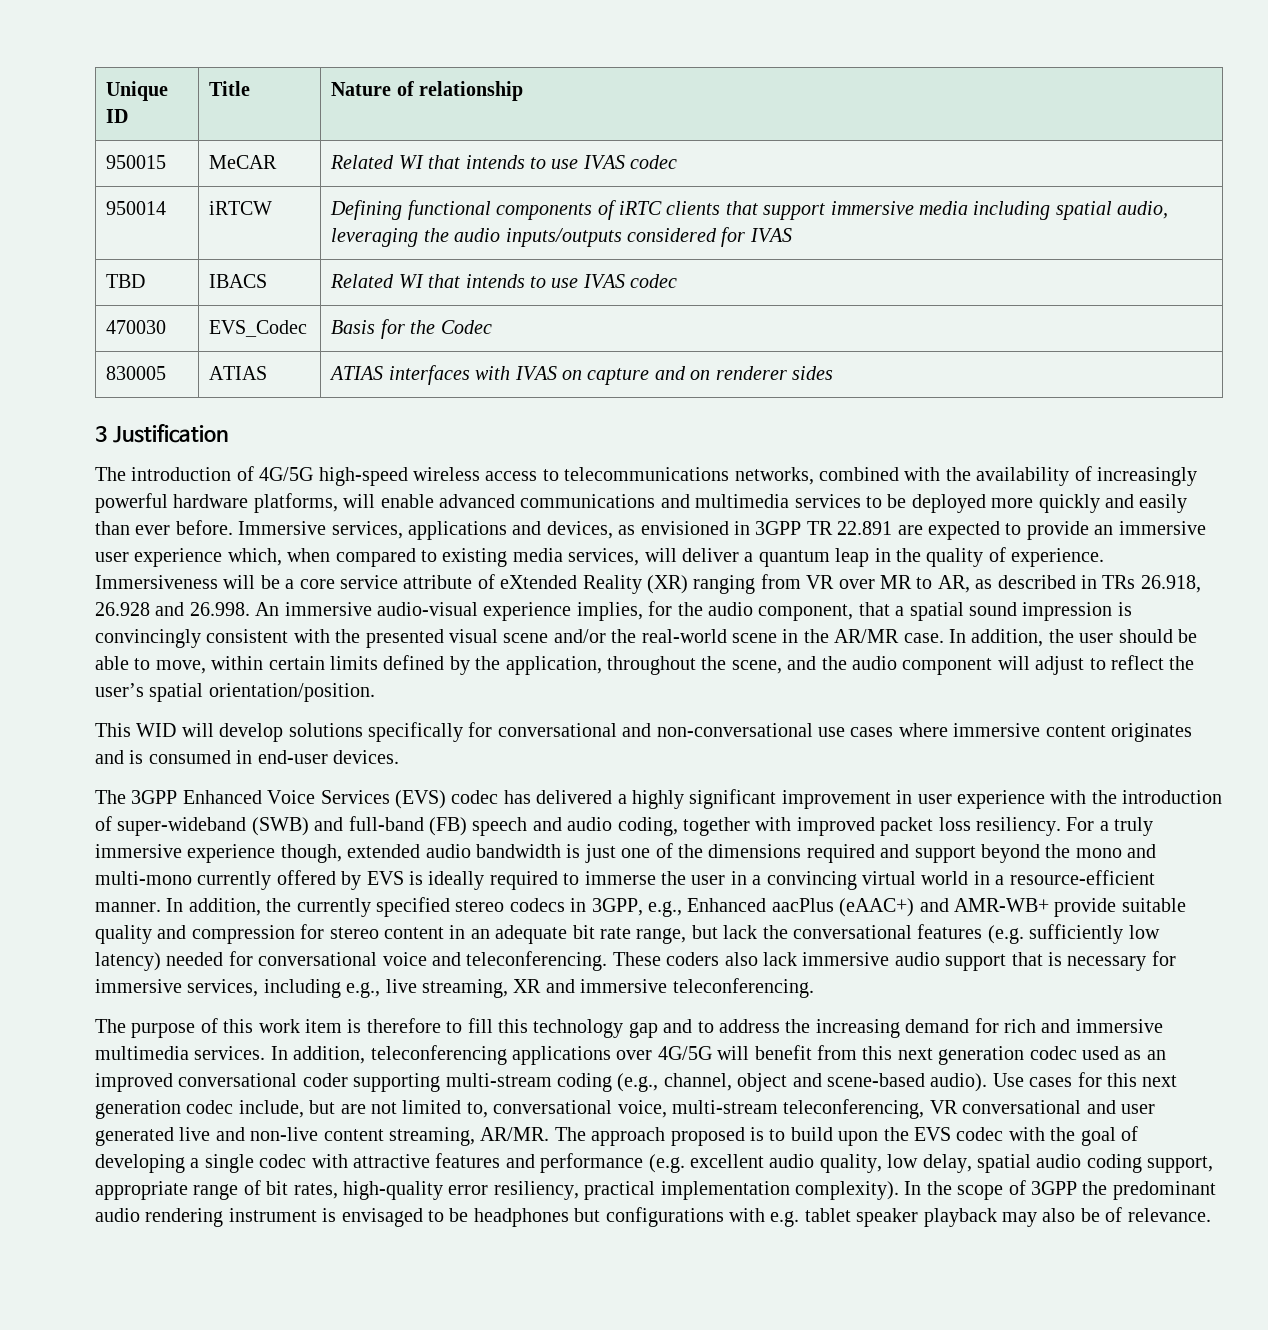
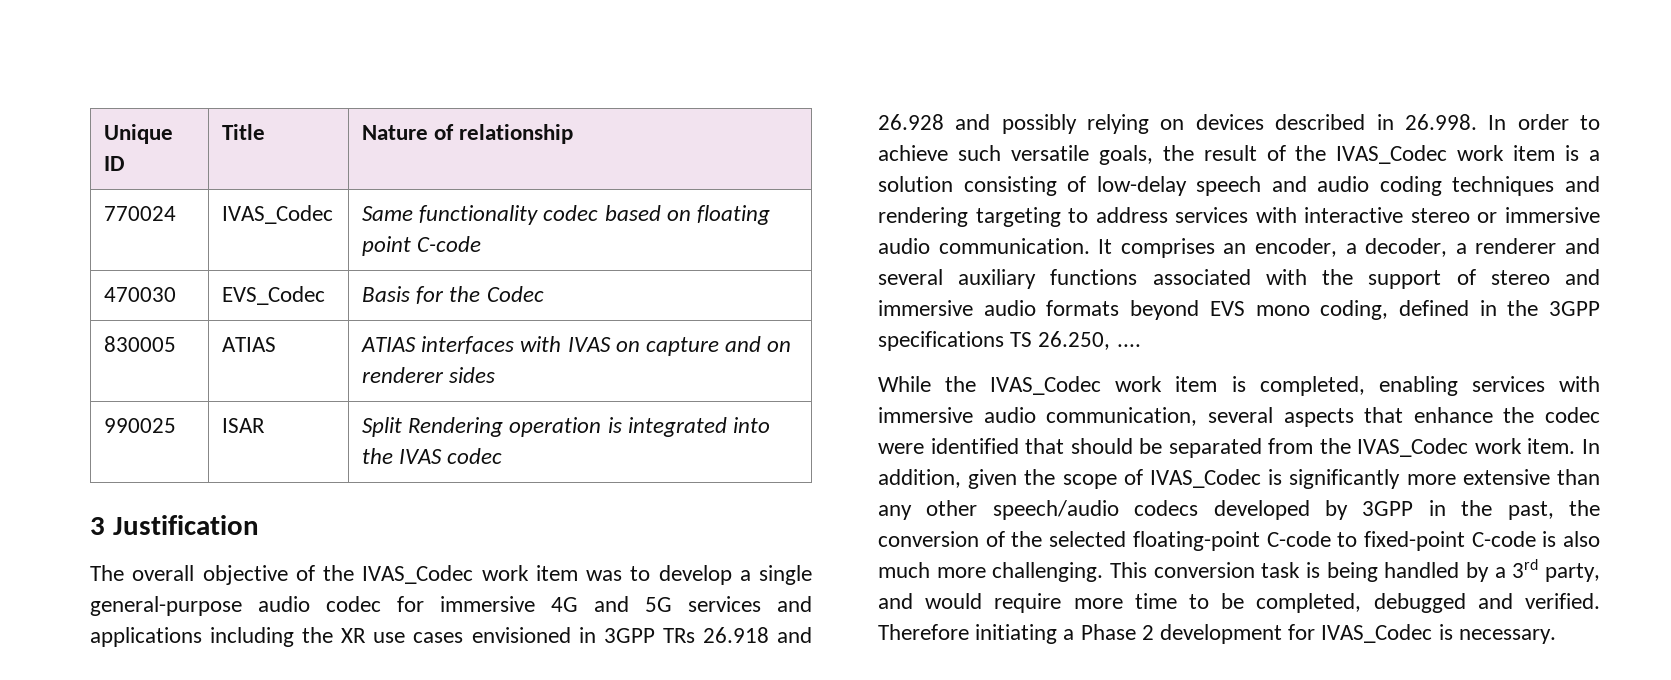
[106,155,167,169] [209,155,278,169] [330,155,678,169] [106,201,167,215] [209,201,273,215] [330,200,1169,220] [331,227,792,247] [106,274,146,288] [209,274,268,288] [330,274,678,288] 950015 | MeCAR | Related WI that intends to use IVAS codec // 950014 | iRTCW | Defining functional components of iRTC clients that support immersive media including spatial audio, leveraging the audio inputs/outputs considered for IVAS // TBD | IBACS | Related WI that intends to use IVAS codec -> [103,206,176,221] [221,205,333,224] [361,205,771,225] [361,236,482,256] 770024 | IVAS_Codec | Same functionality codec based on floating point C-code
[95,424,228,443] [95,466,1197,486] [95,493,1188,513] [95,520,1206,540] [95,547,1105,567] [95,574,1201,594] [95,601,1132,621] [95,629,1197,648] [95,655,1195,675] [95,683,375,702] [95,722,1192,742] [95,750,399,764] [95,789,1223,809] [95,816,1154,836] [95,843,1157,863] [95,870,1155,890] [95,897,1186,917] [95,924,1160,944] [95,951,1176,971] [95,978,814,998] [95,1018,1163,1038] [95,1045,1166,1065] [95,1072,1178,1092] [95,1099,1155,1119] [95,1126,1138,1146] [95,1153,1214,1173] [95,1180,1216,1200] [95,1207,1211,1227] // 3 Justification // The introduction of 4G/5G high-speed wireless access to telecommunications networks, combined with the availability of increasingly powerful hardware platforms, will enable advanced communications and multimedia services to be deployed more quickly and easily than ever before. Immersive services, applications and devices, as envisioned in 3GPP TR 22.891 are expected to provide an immersive user experience which, when compared to existing media services, will deliver a quantum leap in the quality of experience. Immersiveness will be a core service attribute of eXtended Reality (XR) ranging from VR over MR to AR, as described in TRs 26.918, 26.928 and 26.998. An immersive audio-visual experience implies, for the audio component, that a spatial sound impression is convincingly consistent with the presented visual scene and/or the real-world scene in the AR/MR case. In addition, the user should be able to move, within certain limits defined by the application, throughout the scene, and the audio component will adjust to reflect the user’s spatial orientation/position. // This WID will develop solutions specifically for conversational and non-conversational use cases where immersive content originates and is consumed in end-user devices. // The 3GPP Enhanced Voice Services (EVS) codec has delivered a highly significant improvement in user experience with the introduction of super-wideband (SWB) and full-band (FB) speech and audio coding, together with improved packet loss resiliency. For a truly immersive experience though, extended audio bandwidth is just one of the dimensions required and support beyond the mono and multi-mono currently offered by EVS is ideally required to immerse the user in a convincing virtual world in a resource-efficient manner. In addition, the currently specified stereo codecs in 3GPP, e.g., Enhanced aacPlus (eAAC+) and AMR-WB+ provide suitable quality and compression for stereo content in an adequate bit rate range, but lack the conversational features (e.g. sufficiently low latency) needed for conversational voice and teleconferencing. These coders also lack immersive audio support that is necessary for immersive services, including e.g., live streaming, XR and immersive teleconferencing. // The purpose of this work item is therefore to fill this technology gap and to address the increasing demand for rich and immersive multimedia services. In addition, teleconferencing applications over 4G/5G will benefit from this next generation codec used as an improved conversational coder supporting multi-stream coding (e.g., channel, object and scene-based audio). Use cases for this next generation codec include, but are not limited to, conversational voice, multi-stream teleconferencing, VR conversational and user generated live and non-live content streaming, AR/MR. The approach proposed is to build upon the EVS codec with the goal of developing a single codec with attractive features and performance (e.g. excellent audio quality, low delay, spatial audio coding support, appropriate range of bit rates, high-quality error resiliency, practical implementation complexity). In the scope of 3GPP the predominant audio rendering instrument is envisaged to be headphones but configurations with e.g. tablet speaker playback may also be of relevance. -> [103,418,176,433] [221,418,265,433] [361,417,771,437] [361,448,503,464] [90,515,259,535] [90,565,812,585] [90,596,812,616] [90,627,812,647] [878,114,1600,134] [878,145,1600,165] [878,176,1600,196] [878,207,1600,227] [878,238,1600,258] [878,269,1600,289] [878,300,1600,320] [878,331,1141,351] [878,376,1600,396] [878,407,1600,427] [878,438,1600,458] [878,469,1600,489] [878,500,1600,520] [878,531,1600,551] [878,559,1600,582] [878,593,1600,613] [878,624,1556,644] // 990025 | ISAR | Split Rendering operation is integrated into the IVAS codec // 3 Justification // The overall objective of the IVAS_Codec work item was to develop a single general-purpose audio codec for immersive 4G and 5G services and applications including the XR use cases envisioned in 3GPP TRs 26.918 and 26.928 and possibly relying on devices described in 26.998. In order to achieve such versatile goals, the result of the IVAS_Codec work item is a solution consisting of low-delay speech and audio coding techniques and rendering targeting to address services with interactive stereo or immersive audio communication. It comprises an encoder, a decoder, a renderer and several auxiliary functions associated with the support of stereo and immersive audio formats beyond EVS mono coding, defined in the 3GPP specifications TS 26.250, .... // While the IVAS_Codec work item is completed, enabling services with immersive audio communication, several aspects that enhance the codec were identified that should be separated from the IVAS_Codec work item. In addition, given the scope of IVAS_Codec is significantly more extensive than any other speech/audio codecs developed by 3GPP in the past, the conversion of the selected floating-point C-code to fixed-point C-code is also much more challenging. This conversion task is being handled by a 3rd party, and would require more time to be completed, debugged and verified. Therefore initiating a Phase 2 development for IVAS_Codec is necessary.

